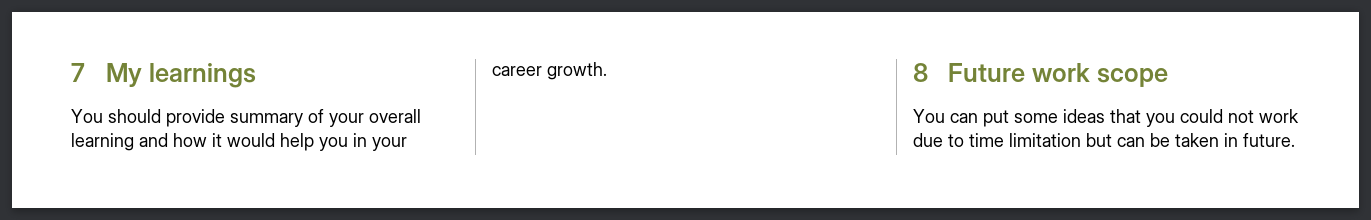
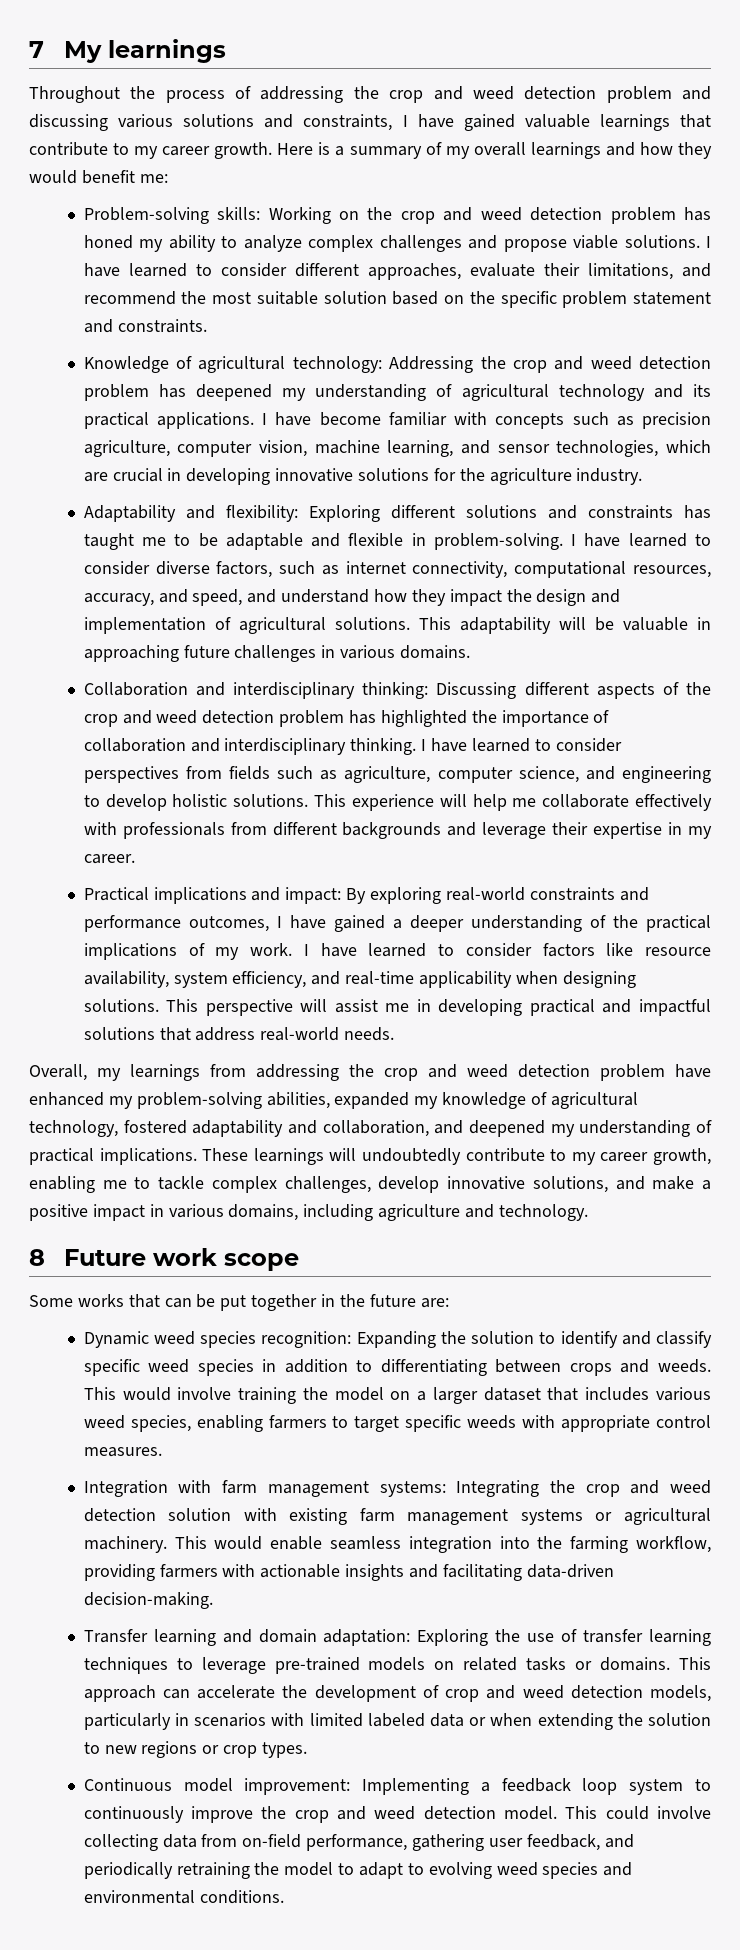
[71,109,421,127] [71,133,407,151] [492,62,607,80] [913,63,1169,87] [913,109,1299,127] [913,133,1295,147] You should provide summary of your overall learning and how it would help you in your career growth. // 8 Future work scope // You can put some ideas that you could not work due to time limitation but can be taken in future. -> [29,86,711,103] [29,114,712,131] [29,142,713,159] [29,170,168,184] [83,207,711,224] [83,235,712,252] [83,263,712,280] [83,291,711,308] [83,319,207,333] [83,356,712,373] [83,384,711,401] [83,412,711,429] [83,440,711,457] [83,468,643,485] [83,505,711,522] [83,533,712,550] [83,561,711,578] [83,589,621,606] [83,617,712,634] [83,645,471,662] [83,682,711,699] [83,710,610,727] [83,738,622,755] [83,766,711,783] [83,794,713,811] [83,822,712,839] [83,854,135,864] [83,887,649,904] [83,915,711,932] [83,943,711,960] [83,971,636,988] [83,999,711,1016] [83,1027,395,1041] [29,1064,711,1081] [29,1092,638,1109] [29,1120,712,1137] [29,1148,712,1165] [29,1176,712,1193] [29,1204,588,1221] [29,1248,299,1271] [29,1294,449,1311] [83,1331,712,1348] [83,1359,711,1376] [83,1387,712,1404] [83,1415,711,1432] [83,1447,162,1457] [83,1480,711,1497] [83,1508,711,1525] [83,1536,711,1553] [83,1564,614,1581] [83,1592,213,1609] [83,1629,711,1646] [83,1657,711,1674] [83,1685,711,1702] [83,1713,711,1730] [83,1741,308,1758] [83,1778,711,1795] [83,1806,712,1823] [83,1834,634,1851] [83,1862,633,1879] [83,1890,284,1904] Throughout the process of addressing the crop and weed detection problem and discussing various solutions and constraints, I have gained valuable learnings that contribute to my career growth. Here is a summary of my overall learnings and how they would benefit me: // Problem-solving skills: Working on the crop and weed detection problem has honed my ability to analyze complex challenges and propose viable solutions. I have learned to consider different approaches, evaluate their limitations, and recommend the most suitable solution based on the specific problem statement and constraints. // Knowledge of agricultural technology: Addressing the crop and weed detection problem has deepened my understanding of agricultural technology and its practical applications. I have become familiar with concepts such as precision agriculture, computer vision, machine learning, and sensor technologies, which are crucial in developing innovative solutions for the agriculture industry. // Adaptability and flexibility: Exploring different solutions and constraints has taught me to be adaptable and flexible in problem-solving. I have learned to consider diverse factors, such as internet connectivity, computational resources, accuracy, and speed, and understand how they impact the design and implementation of agricultural solutions. This adaptability will be valuable in approaching future challenges in various domains. // Collaboration and interdisciplinary thinking: Discussing different aspects of the crop and weed detection problem has highlighted the importance of collaboration and interdisciplinary thinking. I have learned to consider perspectives from fields such as agriculture, computer science, and engineering to develop holistic solutions. This experience will help me collaborate effectively with professionals from different backgrounds and leverage their expertise in my career. // Practical implications and impact: By exploring real-world constraints and performance outcomes, I have gained a deeper understanding of the practical implications of my work. I have learned to consider factors like resource availability, system efficiency, and real-time applicability when designing solutions. This perspective will assist me in developing practical and impactful solutions that address real-world needs. // Overall, my learnings from addressing the crop and weed detection problem have enhanced my problem-solving abilities, expanded my knowledge of agricultural technology, fostered adaptability and collaboration, and deepened my understanding of practical implications. These learnings will undoubtedly contribute to my career growth, enabling me to tackle complex challenges, develop innovative solutions, and make a positive impact in various domains, including agriculture and technology. // 8 Future work scope // Some works that can be put together in the future are: // Dynamic weed species recognition: Expanding the solution to identify and classify specific weed species in addition to differentiating between crops and weeds. This would involve training the model on a larger dataset that includes various weed species, enabling farmers to target specific weeds with appropriate control measures. // Integration with farm management systems: Integrating the crop and weed detection solution with existing farm management systems or agricultural machinery. This would enable seamless integration into the farming workflow, providing farmers with actionable insights and facilitating data-driven decision-making. // Transfer learning and domain adaptation: Exploring the use of transfer learning techniques to leverage pre-trained models on related tasks or domains. This approach can accelerate the development of crop and weed detection models, particularly in scenarios with limited labeled data or when extending the solution to new regions or crop types. // Continuous model improvement: Implementing a feedback loop system to continuously improve the crop and weed detection model. This could involve collecting data from on-field performance, gathering user feedback, and periodically retraining the model to adapt to evolving weed species and environmental conditions.

